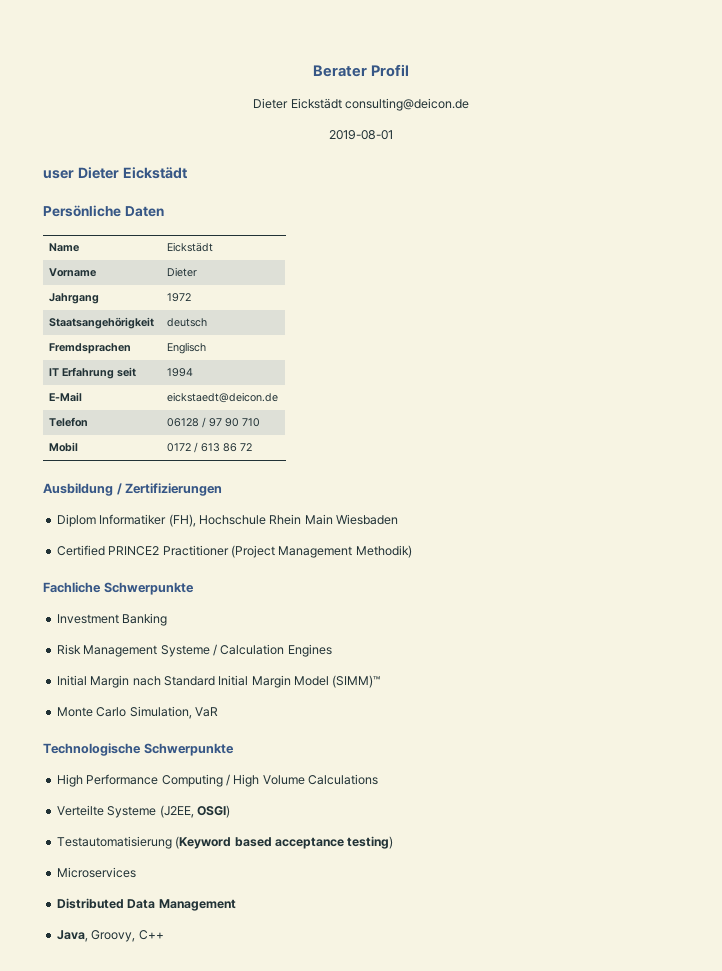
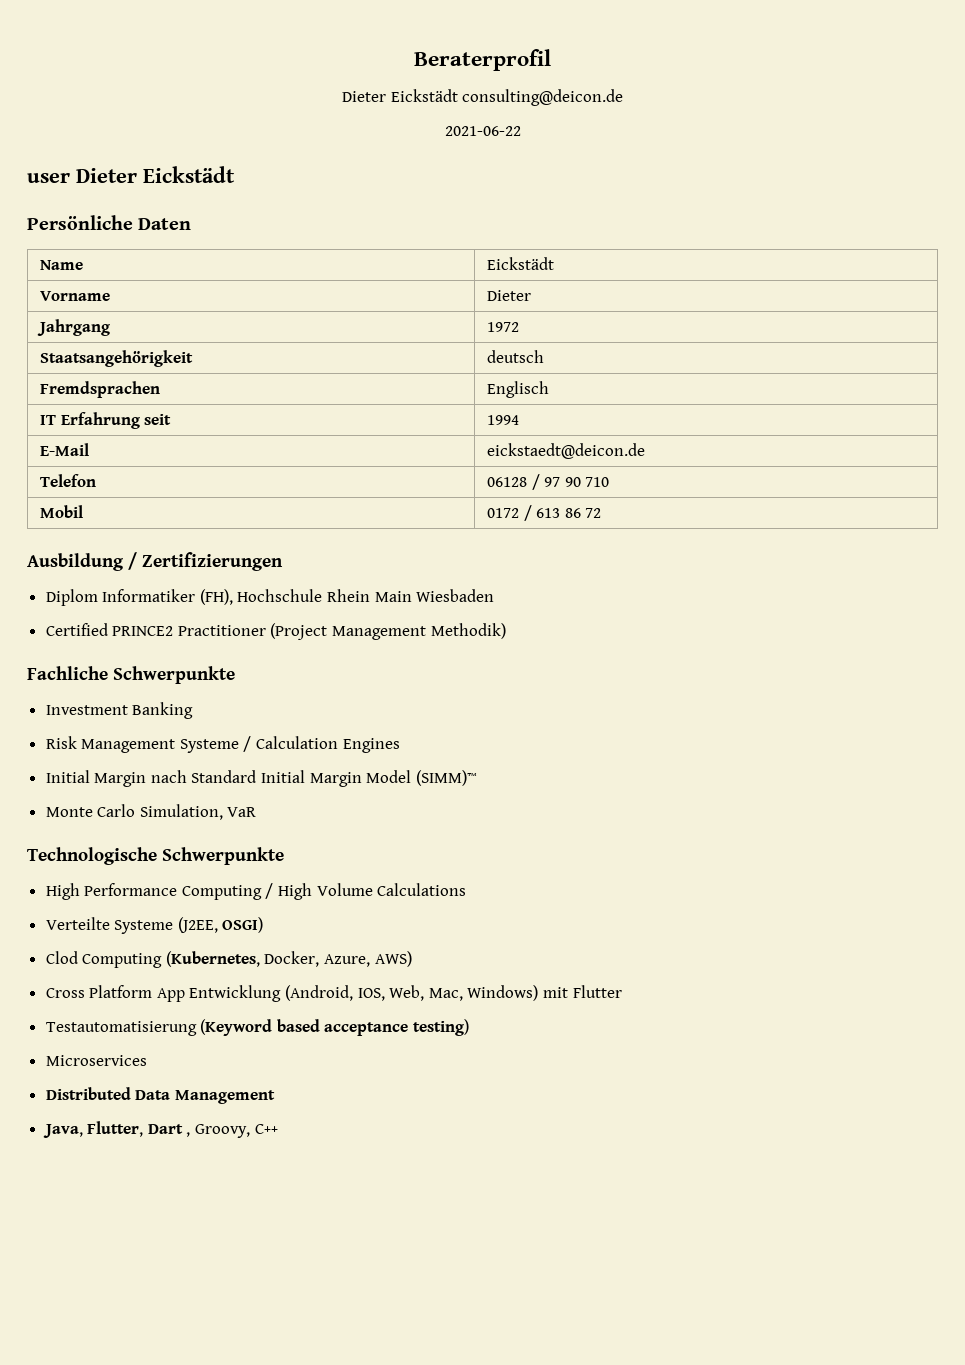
[312,64,410,77] Berater Profil -> [414,49,551,71] Beraterprofil
[329,130,393,140] 2019-08-01 -> [444,126,521,136] 2021-06-22
(230, 811) none -> [45,951,412,968] [45,985,622,1002] // Clod Computing (Kubernetes, Docker, Azure, AWS) // Cross Platform App Entwicklung (Android, IOS, Web, Mac, Windows) mit Flutter
(88, 936) none -> [87,1121,191,1137] Flutter, Dart ,

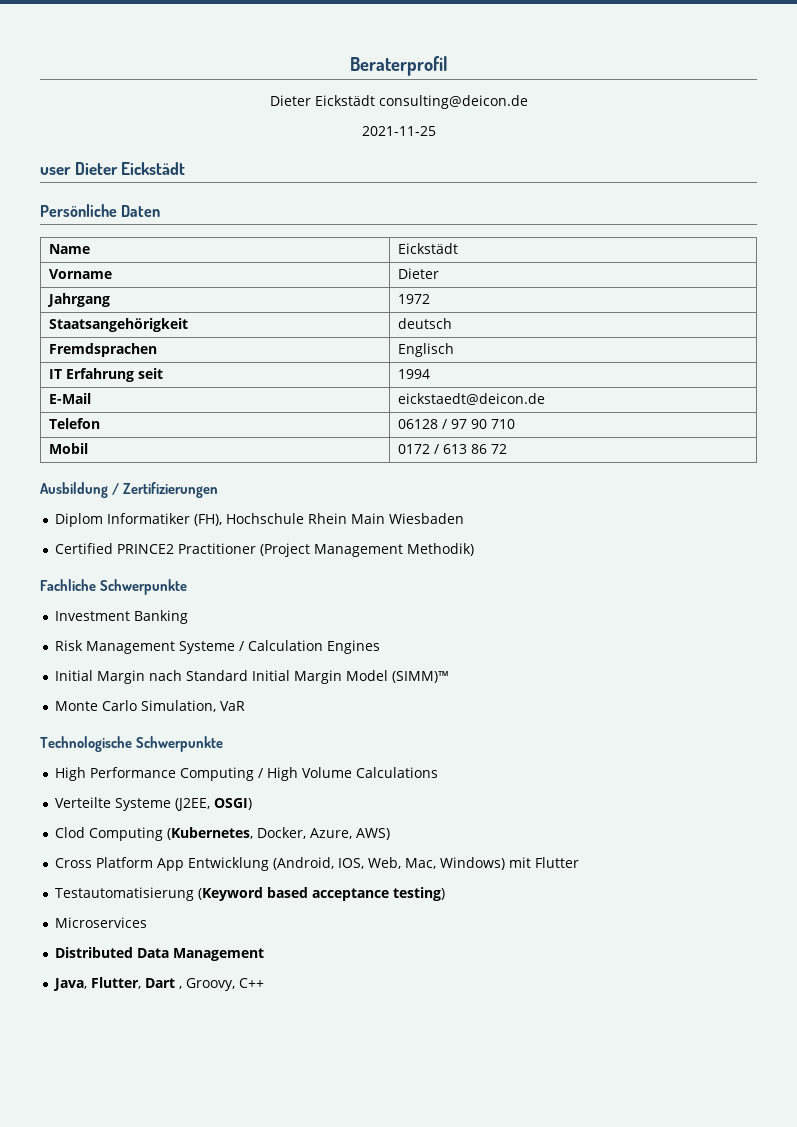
[444,126,521,136] 2021-06-22 -> [361,126,436,136] 2021-11-25

